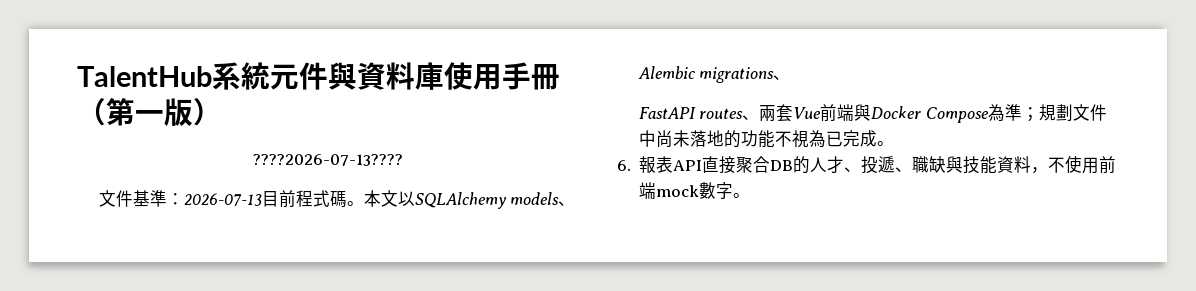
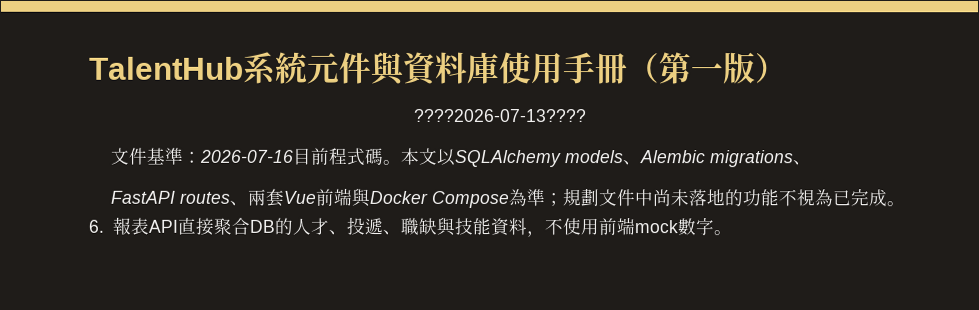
[183,193,262,206] 2026-07-13 -> [199,149,295,163] 2026-07-16

